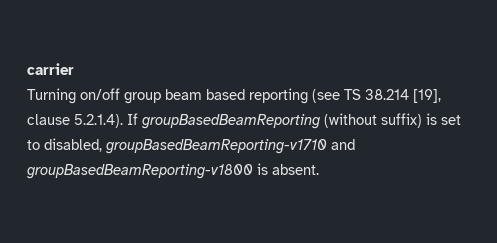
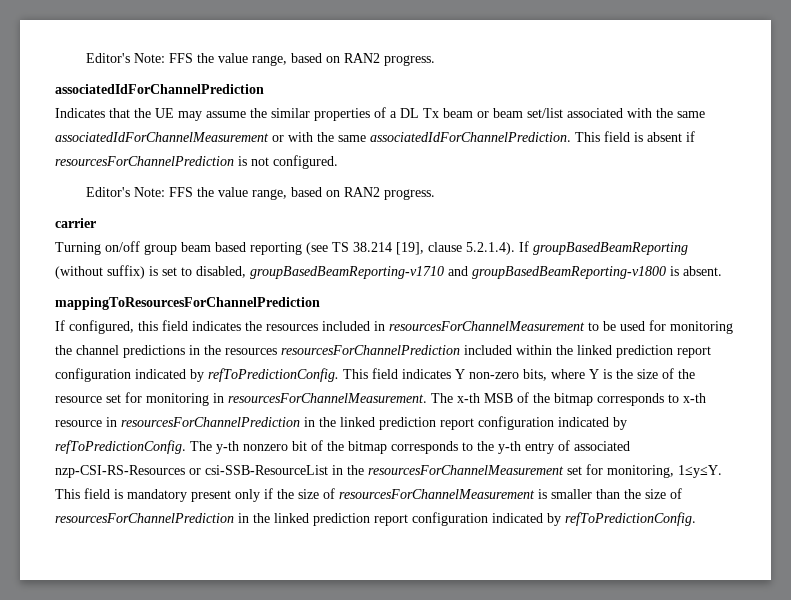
(27, 69) none -> [86,53,436,66] [55,84,264,94] [55,107,705,121] [55,131,695,142] [55,155,338,169] [86,187,436,200] Editor's Note: FFS the value range, based on RAN2 progress. // associatedIdForChannelPrediction // Indicates that the UE may assume the similar properties of a DL Tx beam or beam set/list associated with the same associatedIdForChannelMeasurement or with the same associatedIdForChannelPrediction. This field is absent if resourcesForChannelPrediction is not configured. // Editor's Note: FFS the value range, based on RAN2 progress. //
(319, 169) none -> [55,297,320,310] [55,320,733,334] [55,345,711,358] [55,368,695,382] [55,392,706,406] [55,416,627,430] [55,440,630,454] [55,464,722,478] [55,488,682,502] [55,512,696,526] // mappingToResourcesForChannelPrediction // If configured, this field indicates the resources included in resourcesForChannelMeasurement to be used for monitoring the channel predictions in the resources resourcesForChannelPrediction included within the linked prediction report configuration indicated by refToPredictionConfig. This field indicates Y non-zero bits, where Y is the size of the resource set for monitoring in resourcesForChannelMeasurement. The x-th MSB of the bitmap corresponds to x-th resource in resourcesForChannelPrediction in the linked prediction report configuration indicated by refToPredictionConfig. The y-th nonzero bit of the bitmap corresponds to the y-th entry of associated nzp-CSI-RS-Resources or csi-SSB-ResourceList in the resourcesForChannelMeasurement set for monitoring, 1≤y≤Y. This field is mandatory present only if the size of resourcesForChannelMeasurement is smaller than the size of resourcesForChannelPrediction in the linked prediction report configuration indicated by refToPredictionConfig.

